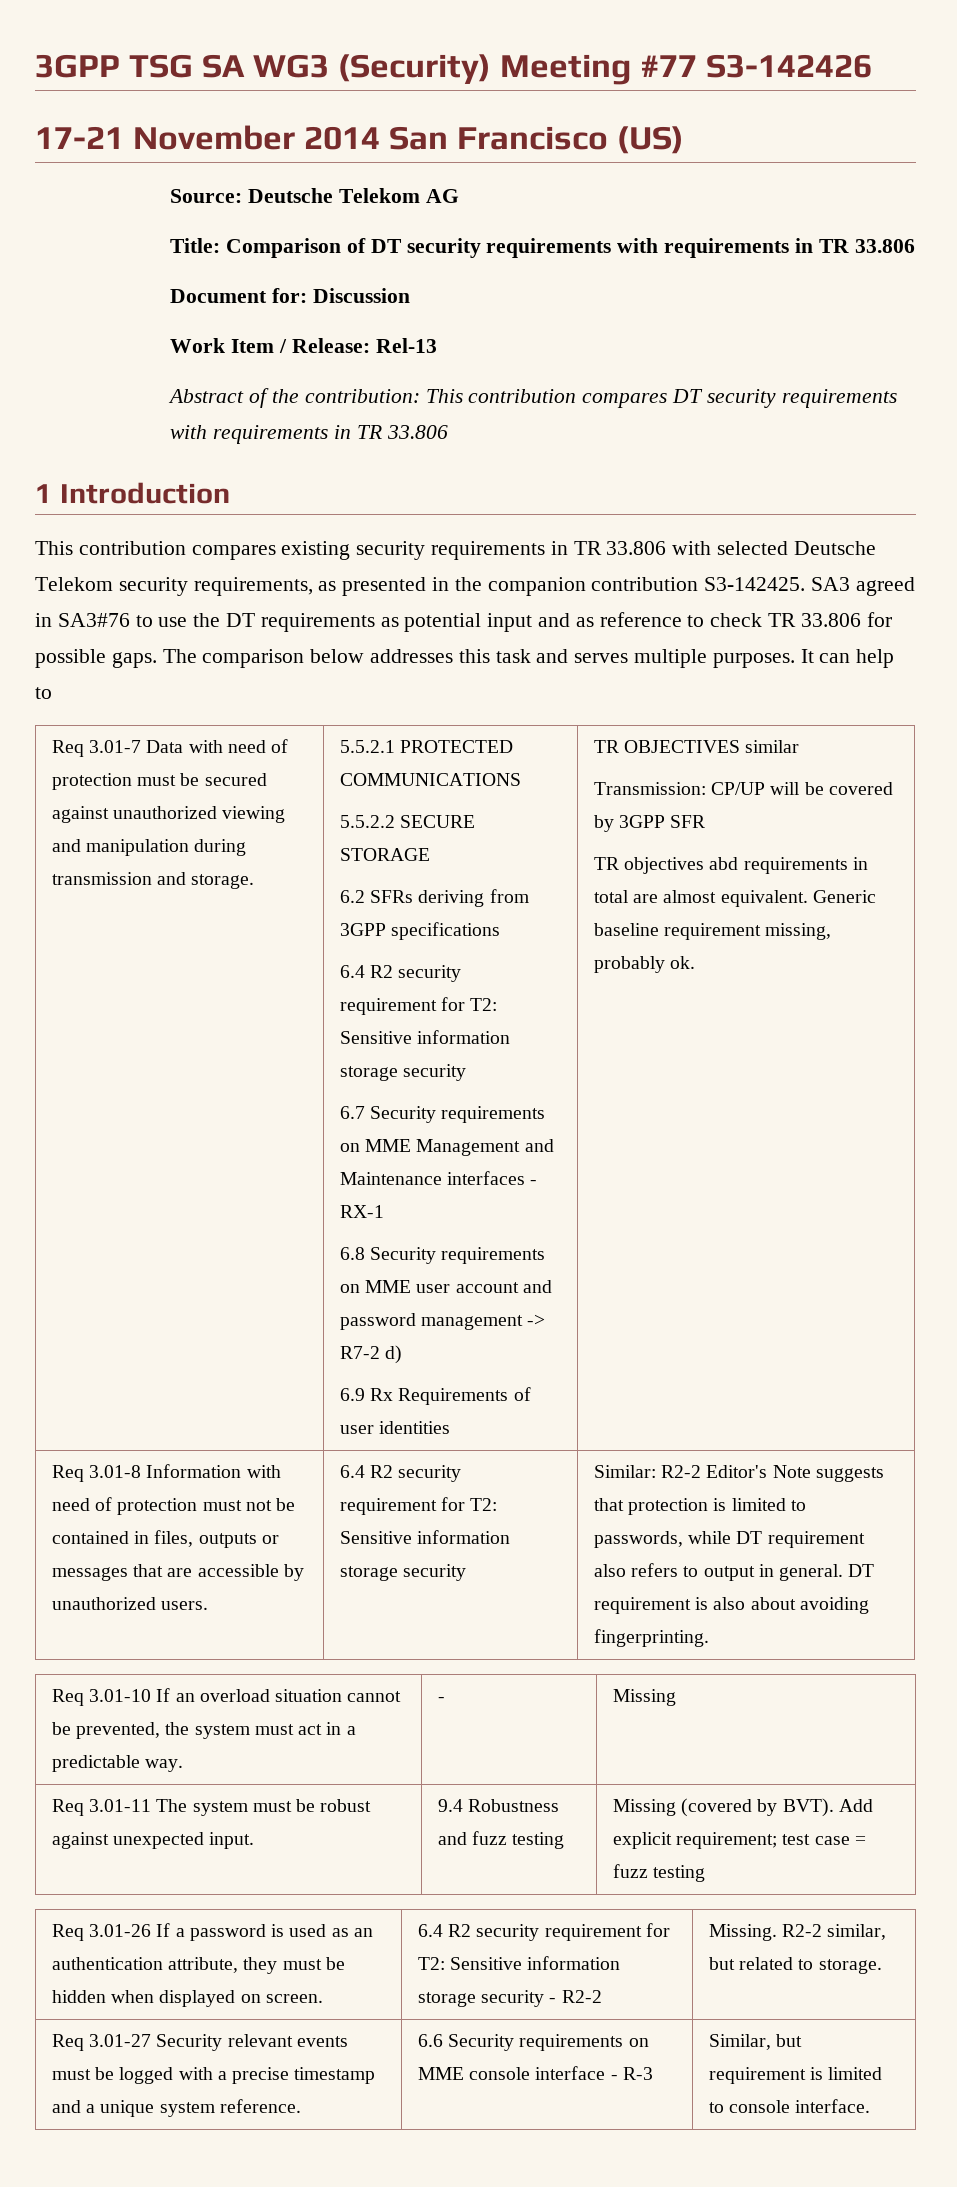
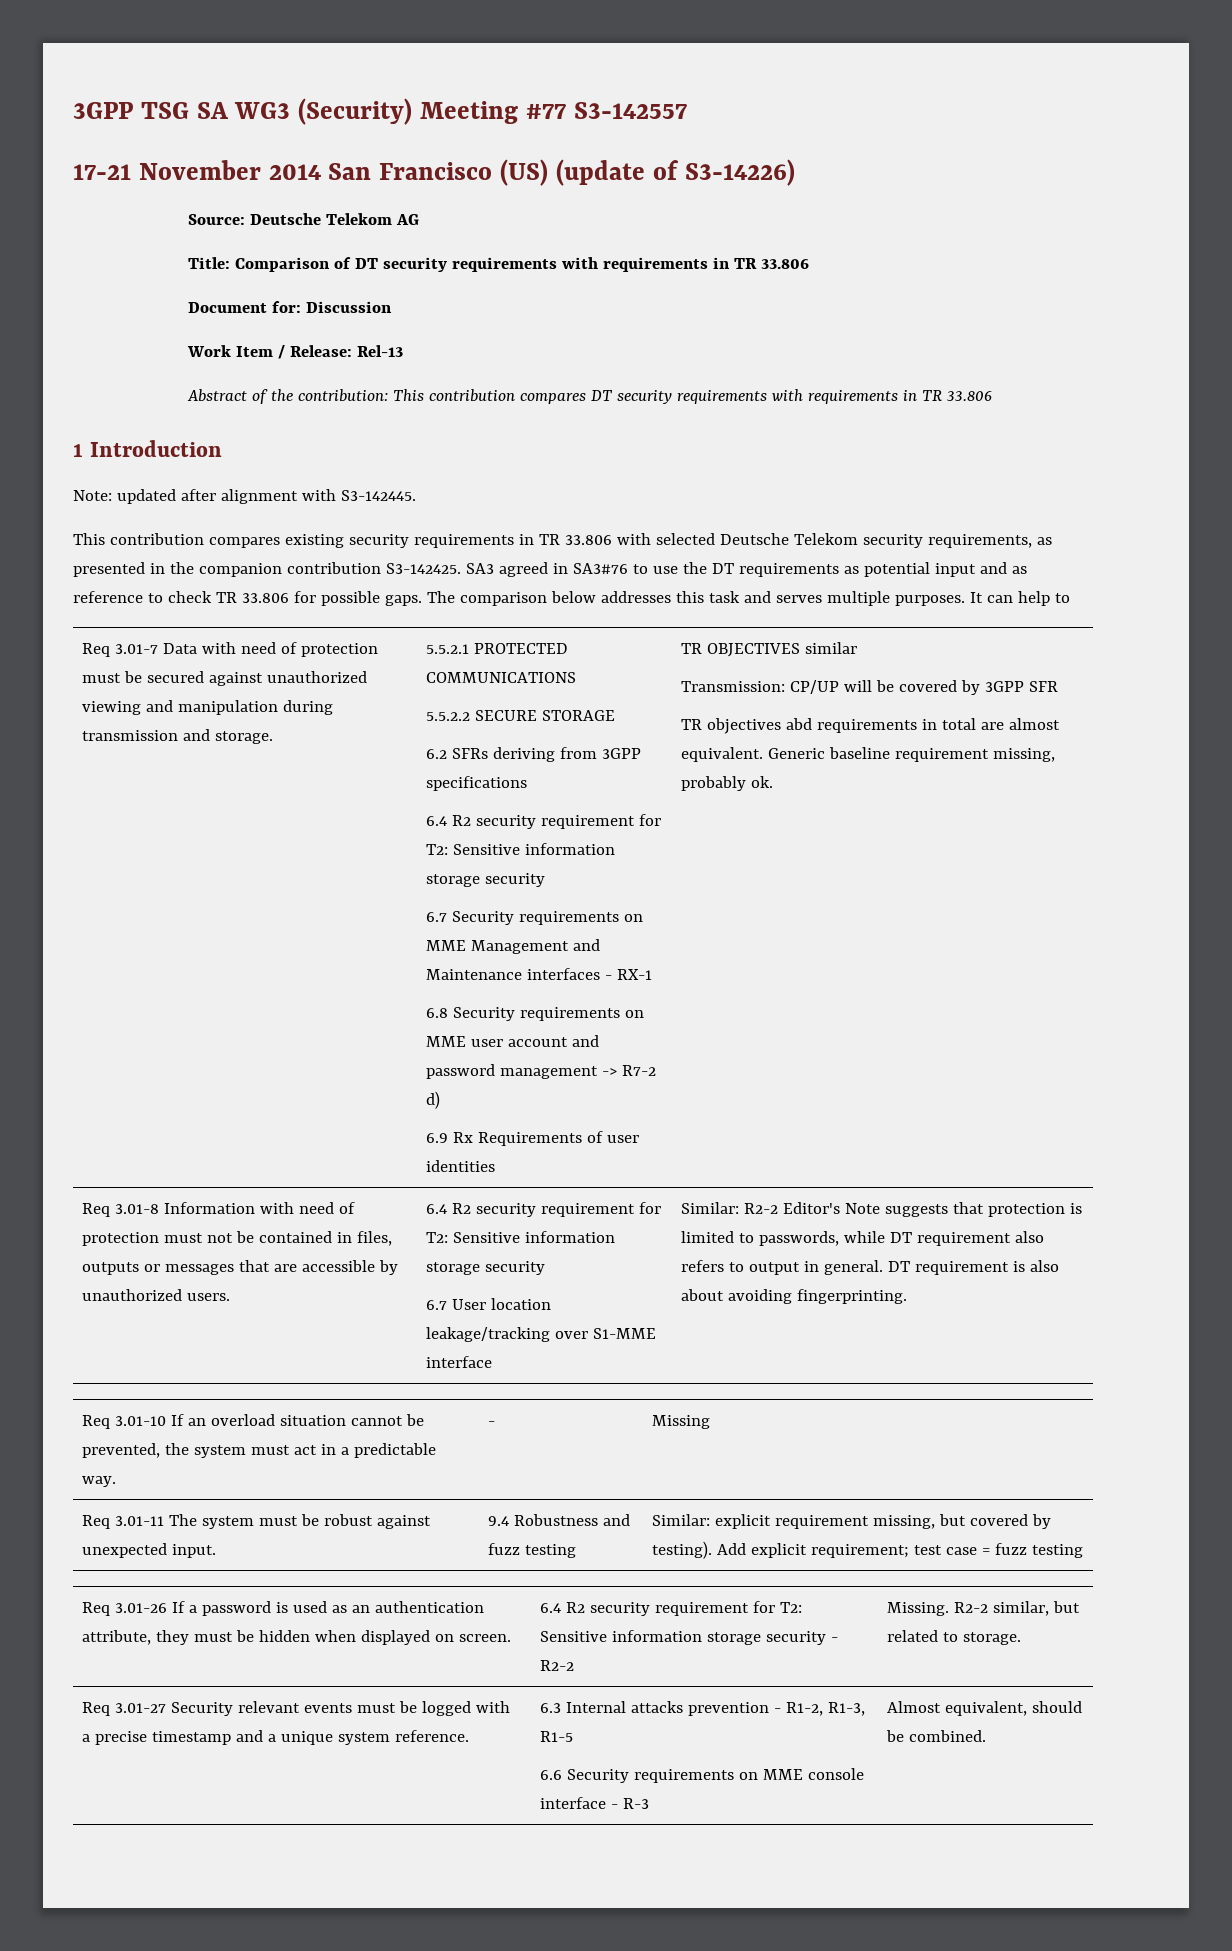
[706,54,873,78] S3-142426 -> [573,102,688,119] S3-142557
(685, 140) none -> [555,159,795,186] (update of S3-14226)
(230, 493) none -> [73,489,416,504] // Note: updated after alignment with S3-142445.
(467, 1572) none -> [426,1298,552,1310] [426,1327,657,1342] [426,1356,493,1368] // 6.7 User location leakage/tracking over S1-MME interface
[612,1798,834,1817] Missing (covered by BVT). -> [652,1514,1052,1529] [652,1541,713,1559] Similar: explicit requirement missing, but covered by testing).
(301, 2106) none -> [540,1701,866,1716] [540,1731,574,1742] 6.3 Internal attacks prevention - R1-2, R1-3, R1-5 //
[708,2034,803,2050] [708,2067,883,2084] [708,2099,871,2113] Similar, but requirement is limited to console interface. -> [887,1701,1083,1716] [886,1730,987,1742] Almost equivalent, should be combined.

